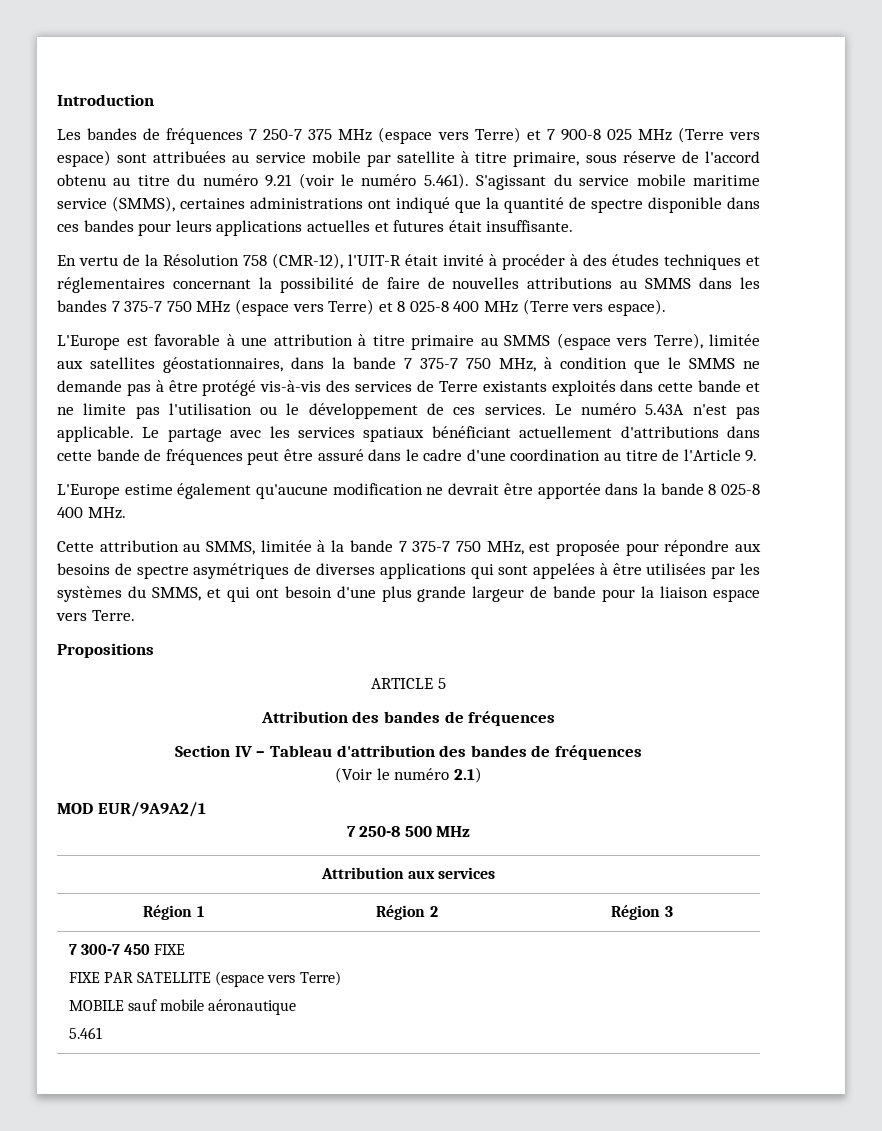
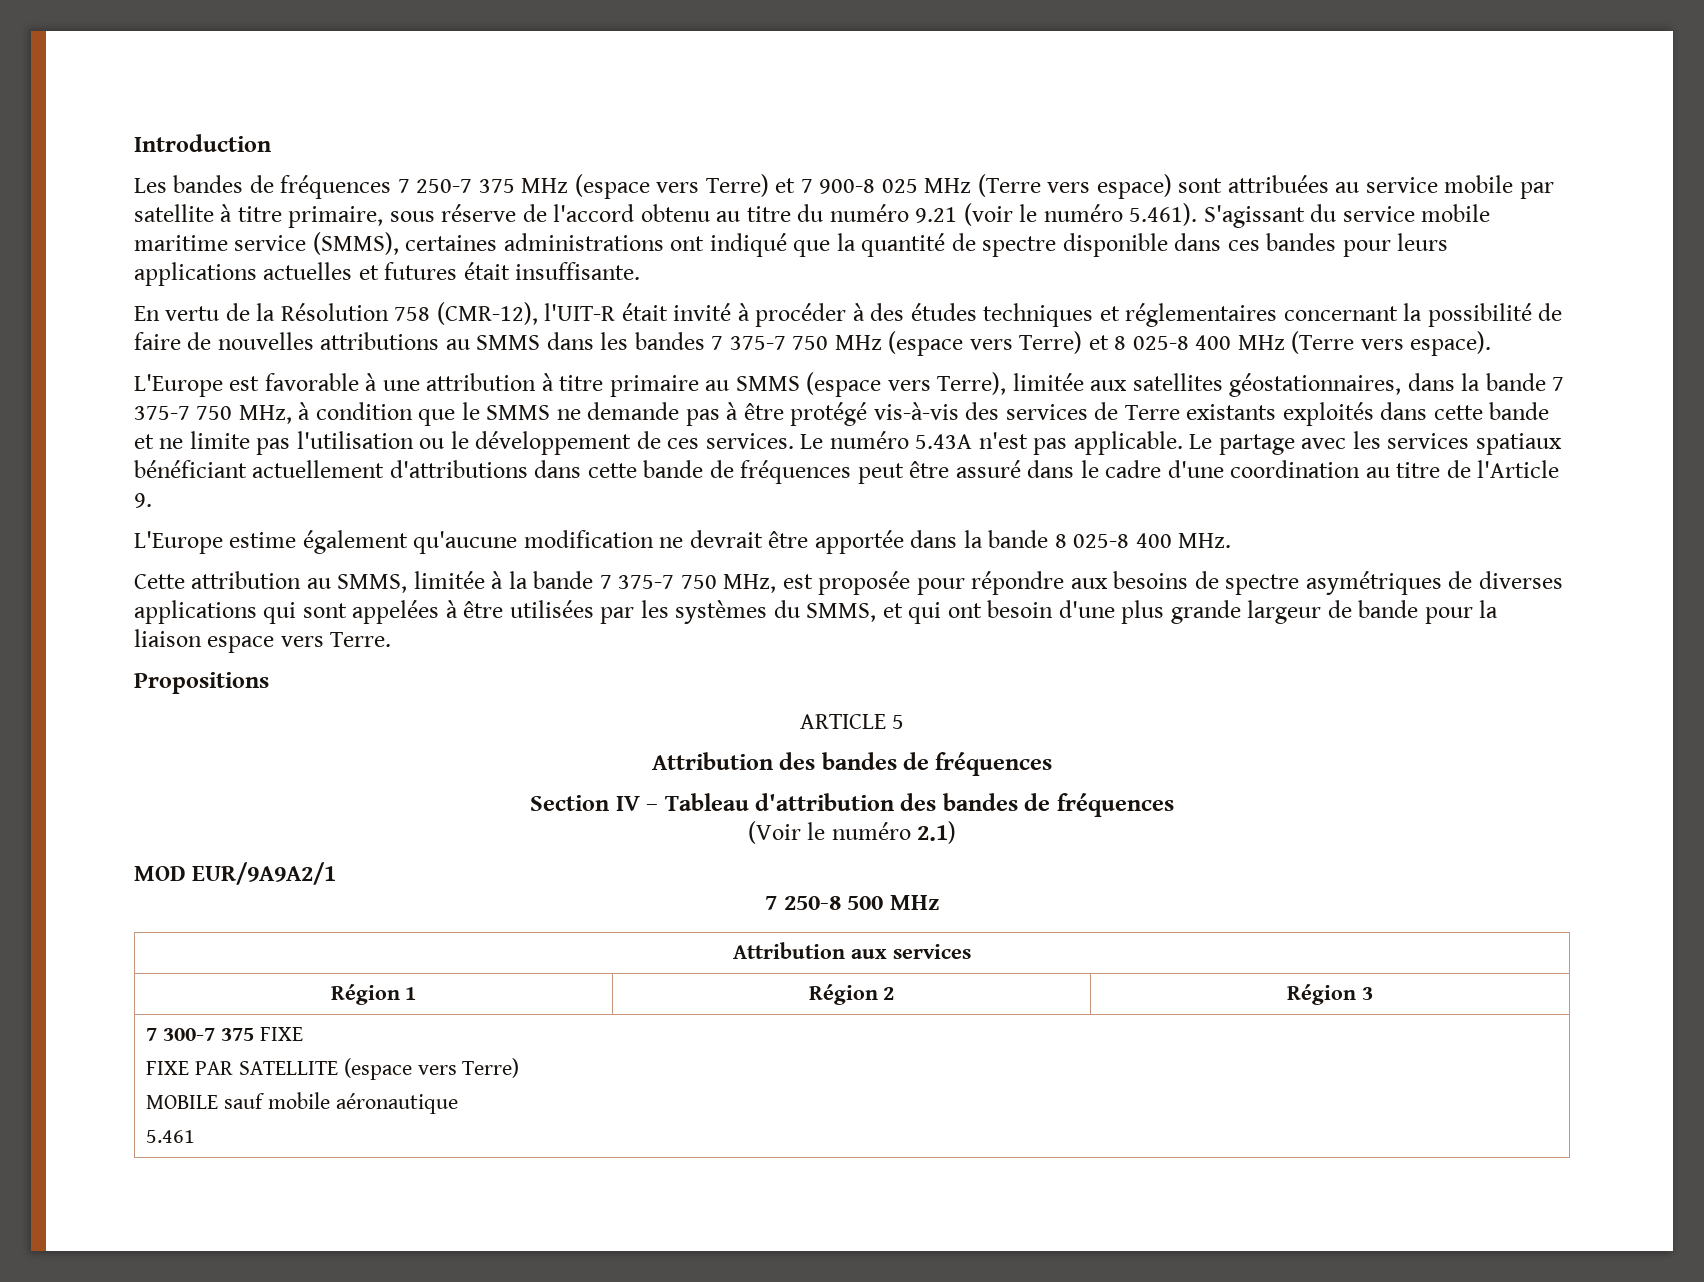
[124,944,151,955] 450 -> [220,1028,254,1041] 375

